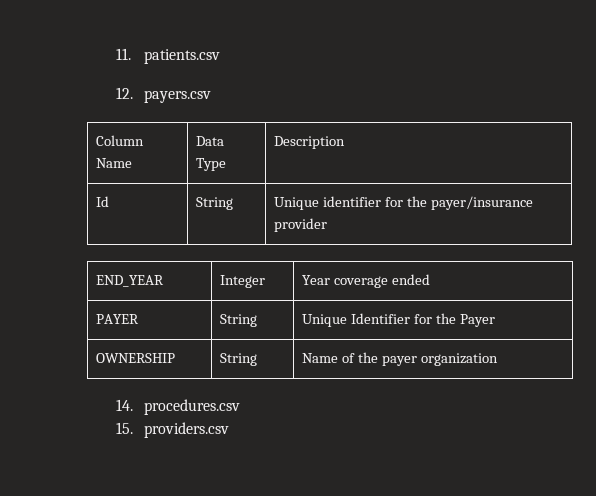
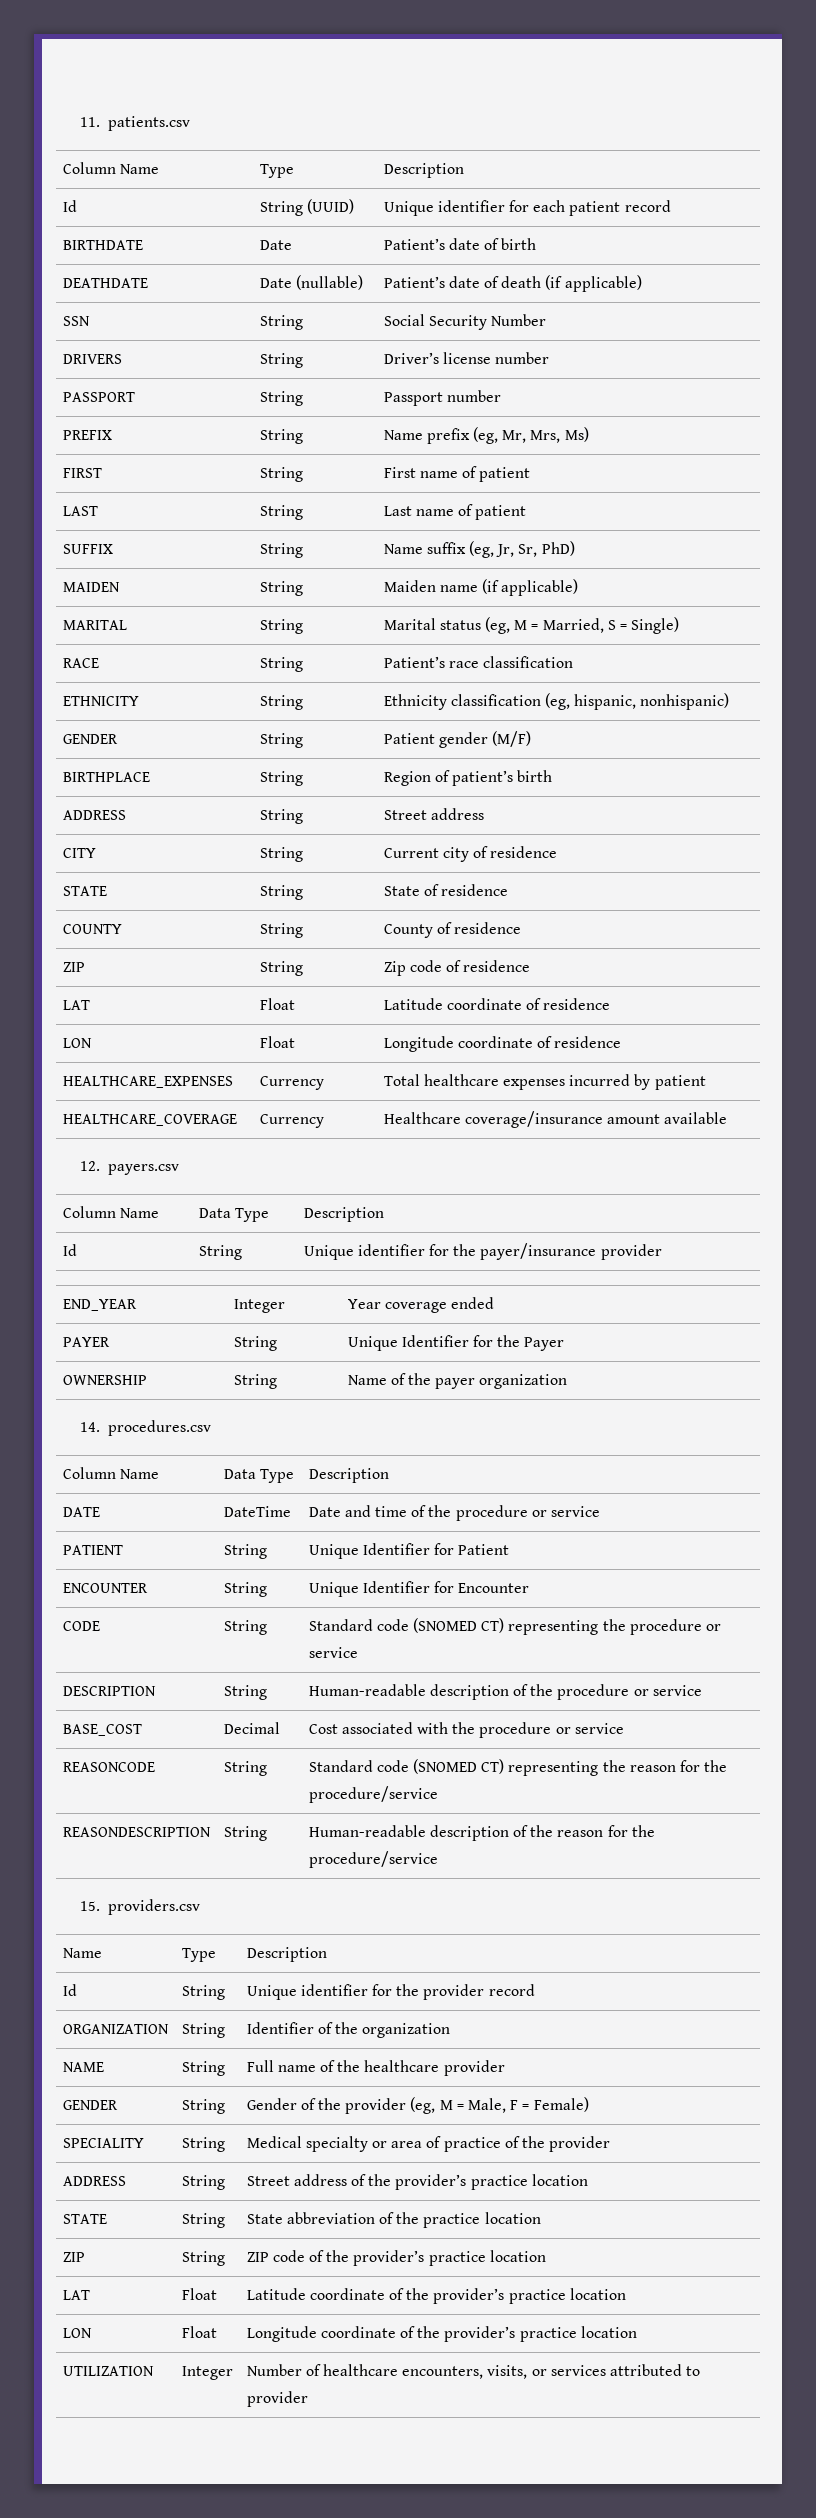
(221, 56) none -> [62,162,159,174] [259,164,294,178] [383,163,464,178] [62,200,77,212] [259,199,354,216] [383,200,671,216] [62,240,143,250] [259,240,292,250] [383,238,537,250] [62,278,148,288] [259,275,363,290] [383,275,642,292] [62,316,90,326] [259,315,303,330] [383,314,547,330] [62,354,122,364] [259,353,303,368] [383,352,550,364] [62,392,135,402] [259,391,303,406] [383,390,501,406] [62,430,112,440] [259,429,303,444] [383,427,589,444] [62,468,102,478] [259,467,303,482] [383,466,531,482] [62,506,98,516] [259,505,303,520] [383,504,527,520] [62,544,113,554] [259,543,303,558] [383,541,575,558] [62,582,120,592] [259,581,303,596] [383,579,579,596] [62,620,127,630] [259,619,303,634] [383,617,680,634] [62,658,99,668] [259,657,303,672] [383,656,574,668] [62,696,139,706] [259,695,303,710] [383,693,730,710] [62,734,118,744] [259,733,303,748] [383,731,532,748] [62,772,150,782] [259,771,303,786] [383,770,553,786] [62,810,126,820] [259,809,303,824] [383,808,484,820] [62,848,96,858] [259,847,303,862] [383,846,558,862] [62,886,107,896] [259,885,303,900] [383,884,509,896] [62,924,122,934] [259,923,303,938] [383,922,522,938] [62,962,85,972] [259,961,303,976] [383,960,531,976] [62,1000,90,1010] [259,998,295,1010] [383,998,611,1010] [62,1038,92,1048] [259,1036,295,1048] [383,1036,622,1052] [62,1076,233,1088] [259,1076,324,1090] [383,1074,706,1090] [62,1114,237,1126] [259,1114,324,1128] [383,1111,728,1128] // Column Name | Type | Description // Id | String (UUID) | Unique identifier for each patient record // BIRTHDATE | Date | Patient’s date of birth // DEATHDATE | Date (nullable) | Patient’s date of death (if applicable) // SSN | String | Social Security Number // DRIVERS | String | Driver’s license number // PASSPORT | String | Passport number // PREFIX | String | Name prefix (eg, Mr, Mrs, Ms) // FIRST | String | First name of patient // LAST | String | Last name of patient // SUFFIX | String | Name suffix (eg, Jr, Sr, PhD) // MAIDEN | String | Maiden name (if applicable) // MARITAL | String | Marital status (eg, M = Married, S = Single) // RACE | String | Patient’s race classification // ETHNICITY | String | Ethnicity classification (eg, hispanic, nonhispanic) // GENDER | String | Patient gender (M/F) // BIRTHPLACE | String | Region of patient’s birth // ADDRESS | String | Street address // CITY | String | Current city of residence // STATE | String | State of residence // COUNTY | String | County of residence // ZIP | String | Zip code of residence // LAT | Float | Latitude coordinate of residence // LON | Float | Longitude coordinate of residence // HEALTHCARE_EXPENSES | Currency | Total healthcare expenses incurred by patient // HEALTHCARE_COVERAGE | Currency | Healthcare coverage/insurance amount available
[115,422,230,438] // 15. providers.csv -> [62,1467,159,1479] [223,1469,294,1483] [308,1468,389,1483] [62,1507,100,1517] [223,1506,291,1517] [308,1505,601,1521] [62,1545,123,1555] [223,1544,267,1559] [308,1543,510,1559] [62,1583,148,1593] [223,1582,267,1597] [308,1581,530,1597] [62,1621,100,1631] [223,1620,267,1635] [308,1618,722,1635] [308,1647,358,1658] [62,1686,156,1696] [223,1685,267,1700] [308,1684,702,1700] [62,1724,142,1736] [223,1722,280,1734] [308,1722,624,1738] [62,1762,155,1772] [223,1761,267,1776] [308,1759,728,1776] [308,1786,438,1803] [62,1827,211,1837] [223,1826,267,1841] [308,1825,655,1841] [308,1851,438,1868] [79,1899,200,1915] [62,1948,102,1958] [181,1948,216,1962] [246,1947,327,1962] [62,1984,77,1996] [181,1985,225,2000] [246,1984,535,2000] [62,2024,169,2034] [181,2023,225,2038] [246,2022,451,2038] [62,2062,104,2072] [181,2061,225,2076] [246,2060,505,2076] [62,2100,118,2110] [181,2099,225,2114] [246,2097,589,2114] [62,2138,144,2148] [181,2137,225,2152] [246,2136,611,2152] [62,2176,126,2186] [181,2175,225,2190] [246,2174,588,2190] [62,2214,107,2224] [181,2213,225,2228] [246,2212,541,2228] [62,2252,85,2262] [181,2251,225,2266] [246,2250,546,2266] [62,2290,90,2300] [181,2288,217,2300] [246,2288,626,2304] [62,2328,92,2338] [181,2326,217,2338] [246,2326,637,2342] [62,2366,154,2376] [181,2366,233,2380] [246,2364,701,2379] [246,2391,308,2407] // Column Name | Data Type | Description // DATE | DateTime | Date and time of the procedure or service // PATIENT | String | Unique Identifier for Patient // ENCOUNTER | String | Unique Identifier for Encounter // CODE | String | Standard code (SNOMED CT) representing the procedure or service // DESCRIPTION | String | Human-readable description of the procedure or service // BASE_COST | Decimal | Cost associated with the procedure or service // REASONCODE | String | Standard code (SNOMED CT) representing the reason for the procedure/service // REASONDESCRIPTION | String | Human-readable description of the reason for the procedure/service // 15. providers.csv // Name | Type | Description // Id | String | Unique identifier for the provider record // ORGANIZATION | String | Identifier of the organization // NAME | String | Full name of the healthcare provider // GENDER | String | Gender of the provider (eg, M = Male, F = Female) // SPECIALITY | String | Medical specialty or area of practice of the provider // ADDRESS | String | Street address of the provider’s practice location // STATE | String | State abbreviation of the practice location // ZIP | String | ZIP code of the provider’s practice location // LAT | Float | Latitude coordinate of the provider’s practice location // LON | Float | Longitude coordinate of the provider’s practice location // UTILIZATION | Integer | Number of healthcare encounters, visits, or services attributed to provider

